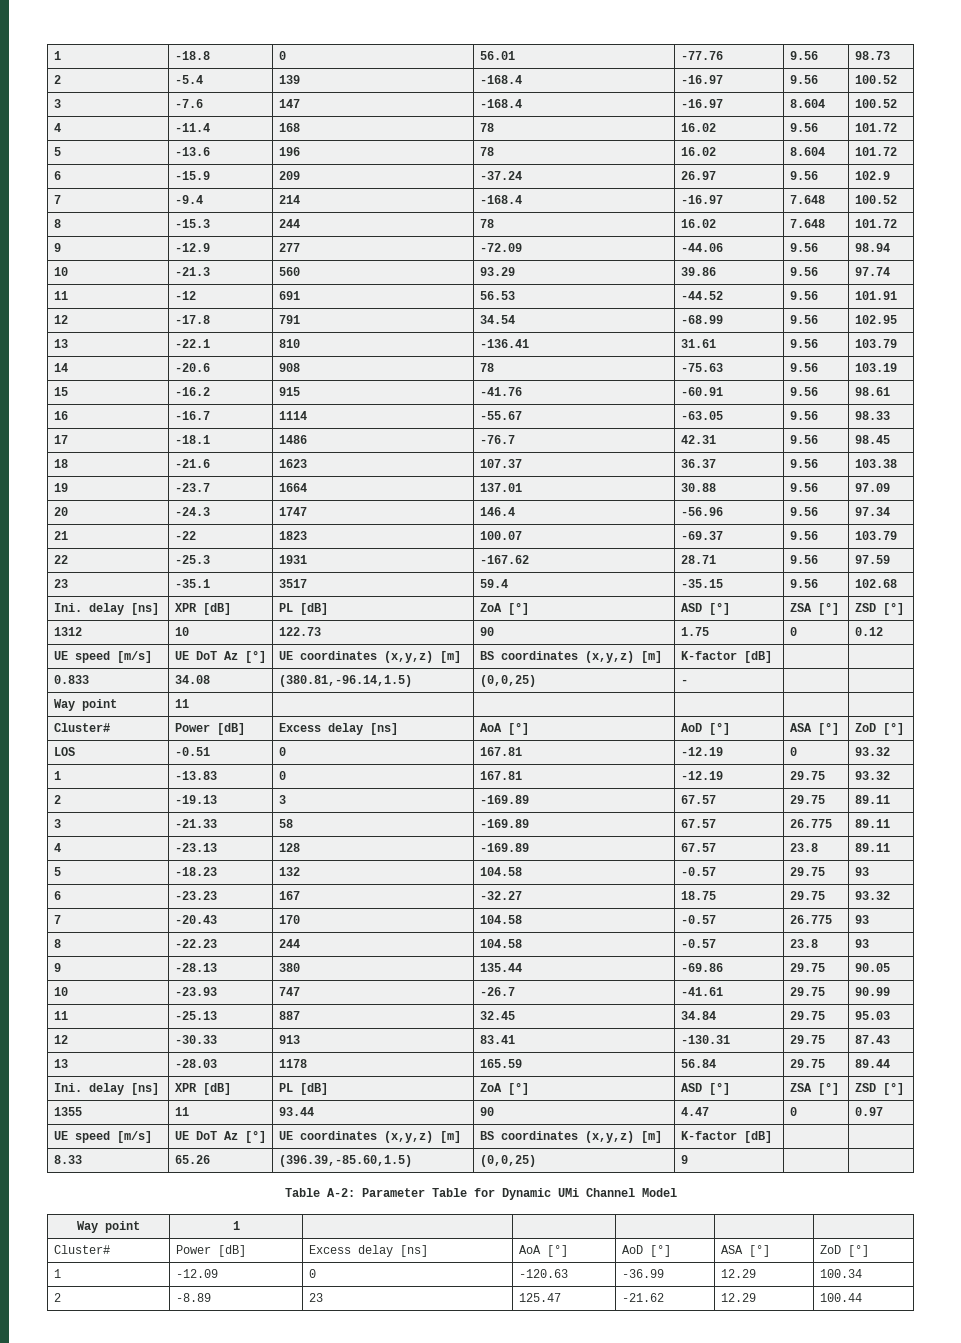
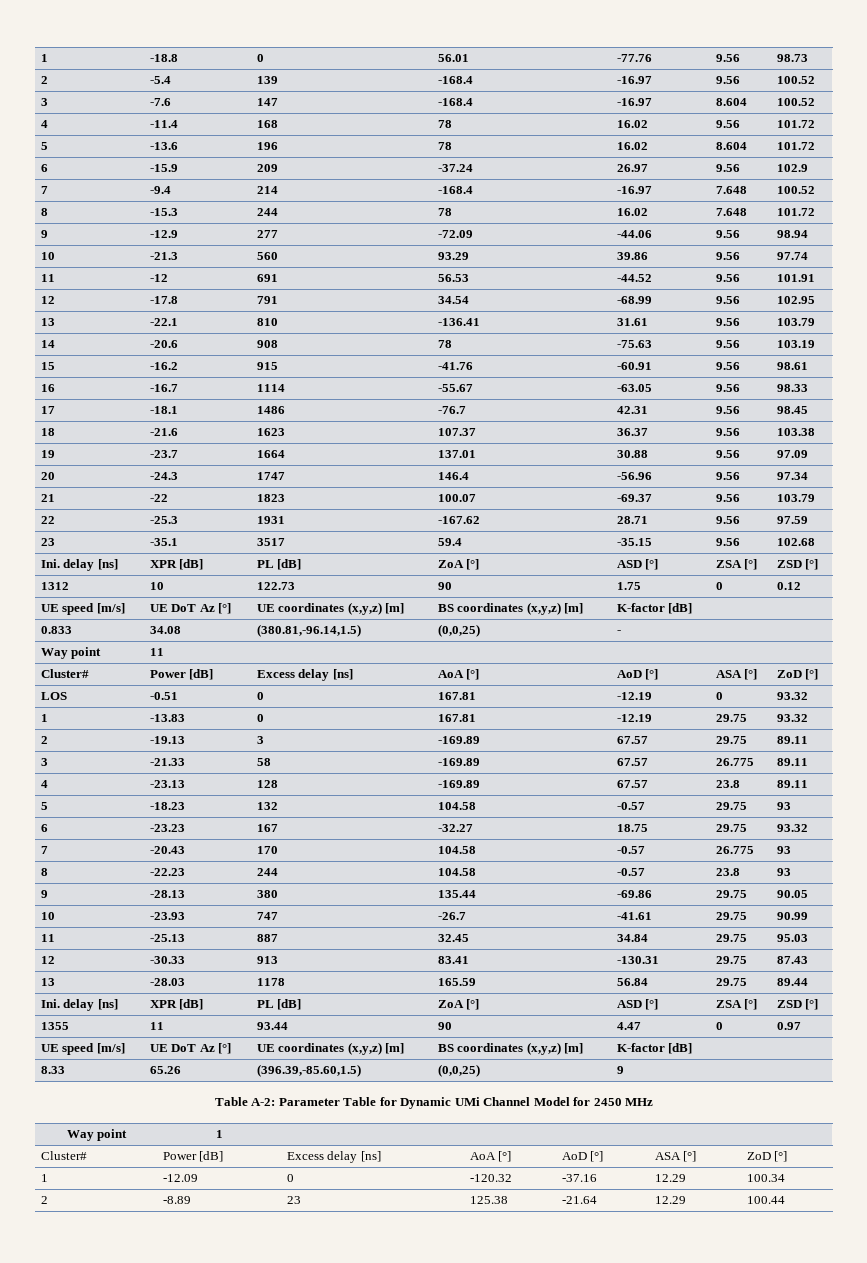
(677, 1192) none -> [573,1097,654,1106] for 2450 MHz
[518,1269,568,1278] [621,1269,664,1278] -120.63 | -36.99 -> [469,1174,512,1182] [561,1174,597,1182] -120.32 | -37.16
[518,1293,561,1302] [621,1293,664,1302] 125.47 | -21.62 -> [469,1196,508,1204] [561,1196,597,1204] 125.38 | -21.64

